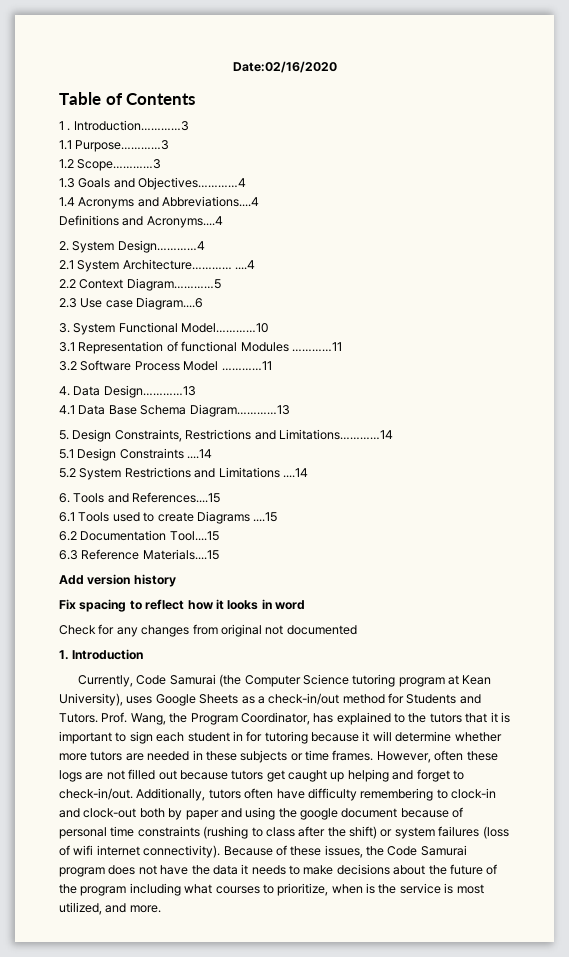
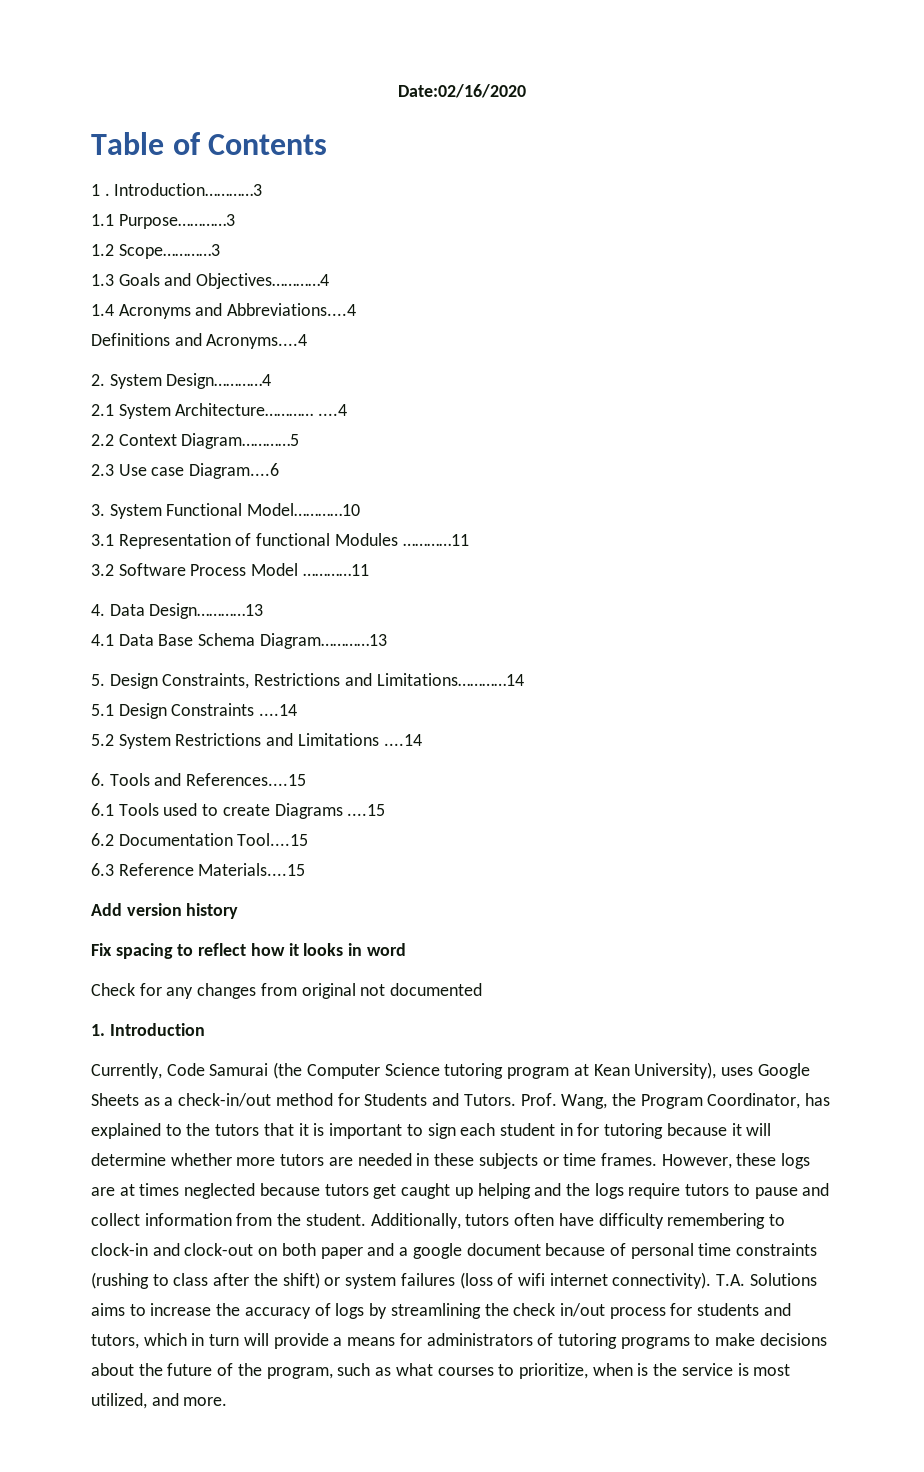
[434,750,464,761] often -> (732, 1161) none
[106,769,177,780] not filled out -> [119,1183,256,1199] at times neglected
[416,769,464,782] [59,788,133,800] forget to check-in/out. -> [565,1183,830,1199] [91,1213,366,1226] the logs require tutors to pause and collect information from the student.
[139,807,297,820] both by paper and using the -> [258,1243,409,1259] on both paper and a
[223,845,467,858] [59,864,286,877] Because of these issues, the Code Samurai program does not have the data it needs -> [716,1273,817,1286] [91,1303,791,1319] [91,1333,690,1349] T.A. Solutions aims to increase the accuracy of logs by streamlining the check in/out process for students and tutors, which in turn will provide a means for administrators of tutoring programs
[80,883,181,896] program including -> [266,1363,392,1379] program, such as

